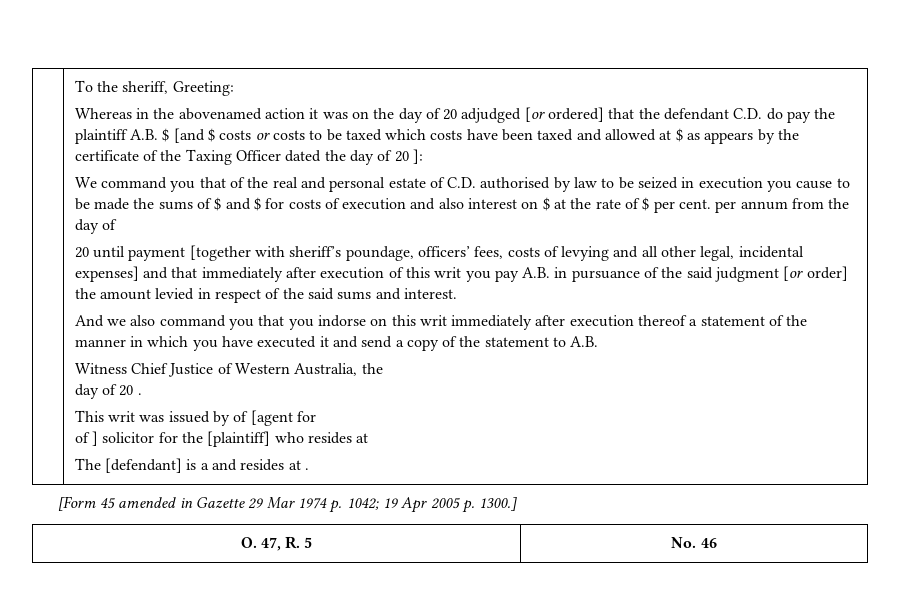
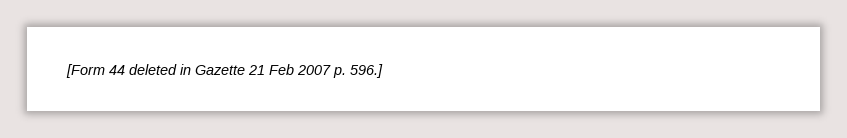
[74,80,234,96] [74,107,836,123] [74,128,799,144] [74,149,423,165] [74,177,850,192] [74,197,850,213] [74,219,117,234] [74,245,804,261] [74,266,848,282] [74,288,457,303] [74,315,808,330] [74,336,599,351] [74,363,383,377] [74,384,142,399] [74,410,316,426] [74,431,369,447] [74,458,309,473] [57,496,518,513] [240,536,313,551] [671,537,717,548] | To the sheriff, Greeting: // Whereas in the abovenamed action it was on the day of 20 adjudged [or ordered] that the defendant C.D. do pay the plaintiff A.B. $ [and $ costs or costs to be taxed which costs have been taxed and allowed at $ as appears by the certificate of the Taxing Officer dated the day of 20 ]: // We command you that of the real and personal estate of C.D. authorised by law to be seized in execution you cause to be made the sums of $ and $ for costs of execution and also interest on $ at the rate of $ per cent. per annum from the day of // 20 until payment [together with sheriff’s poundage, officers’ fees, costs of levying and all other legal, incidental expenses] and that immediately after execution of this writ you pay A.B. in pursuance of the said judgment [or order] the amount levied in respect of the said sums and interest. // And we also command you that you indorse on this writ immediately after execution thereof a statement of the manner in which you have executed it and send a copy of the statement to A.B. // Witness Chief Justice of Western Australia, the // day of 20 . // This writ was issued by of [agent for // of ] solicitor for the [plaintiff] who resides at // The [defendant] is a and resides at . // [Form 45 amended in Gazette 29 Mar 1974 p. 1042; 19 Apr 2005 p. 1300.] // O. 47, R. 5 | No. 46 -> [66,64,383,78] [Form 44 deleted in Gazette 21 Feb 2007 p. 596.]

